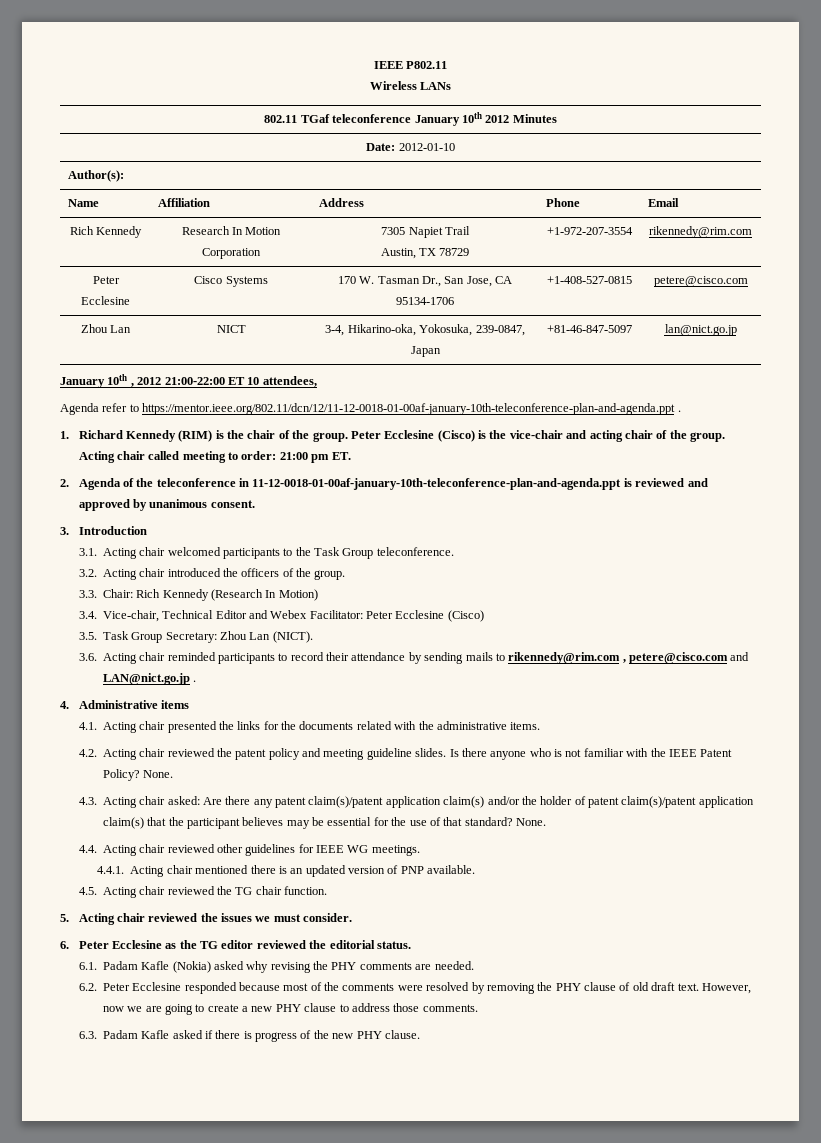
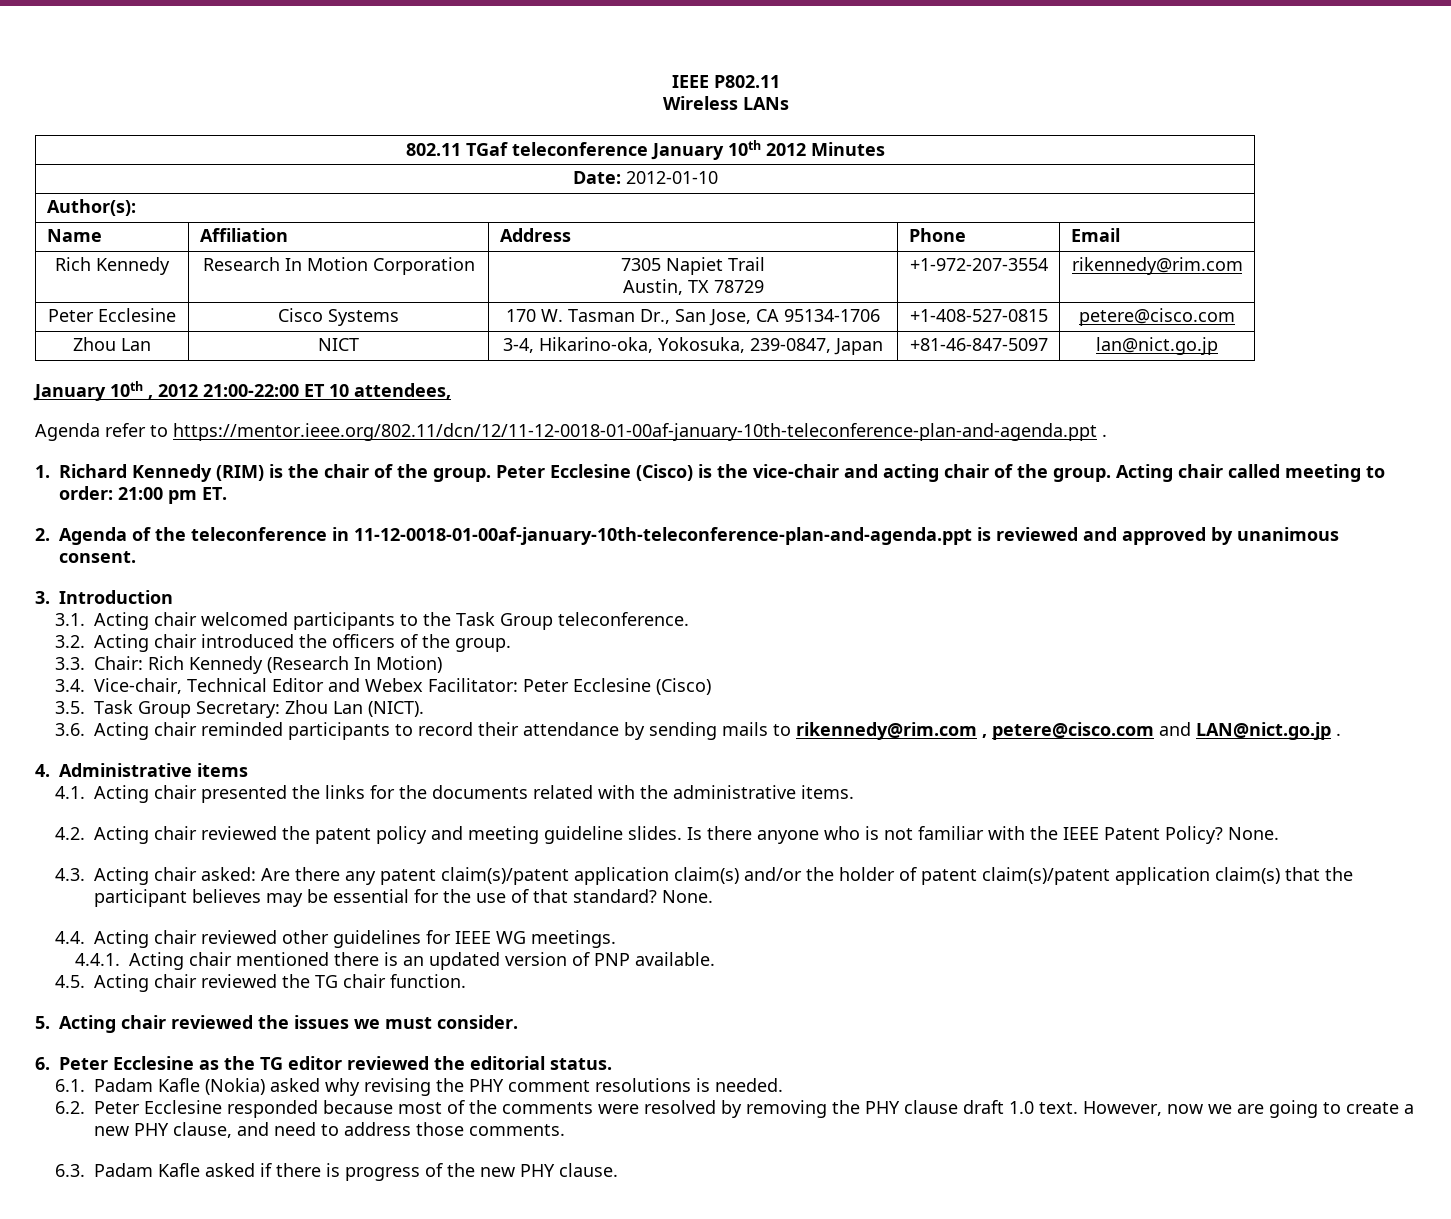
[359,962,432,970] comments are -> [508,1078,711,1092] comment resolutions is
[619,982,676,991] of old draft -> [963,1100,1035,1114] draft 1.0
[304,1003,337,1012] clause -> [173,1122,317,1138] clause, and need

